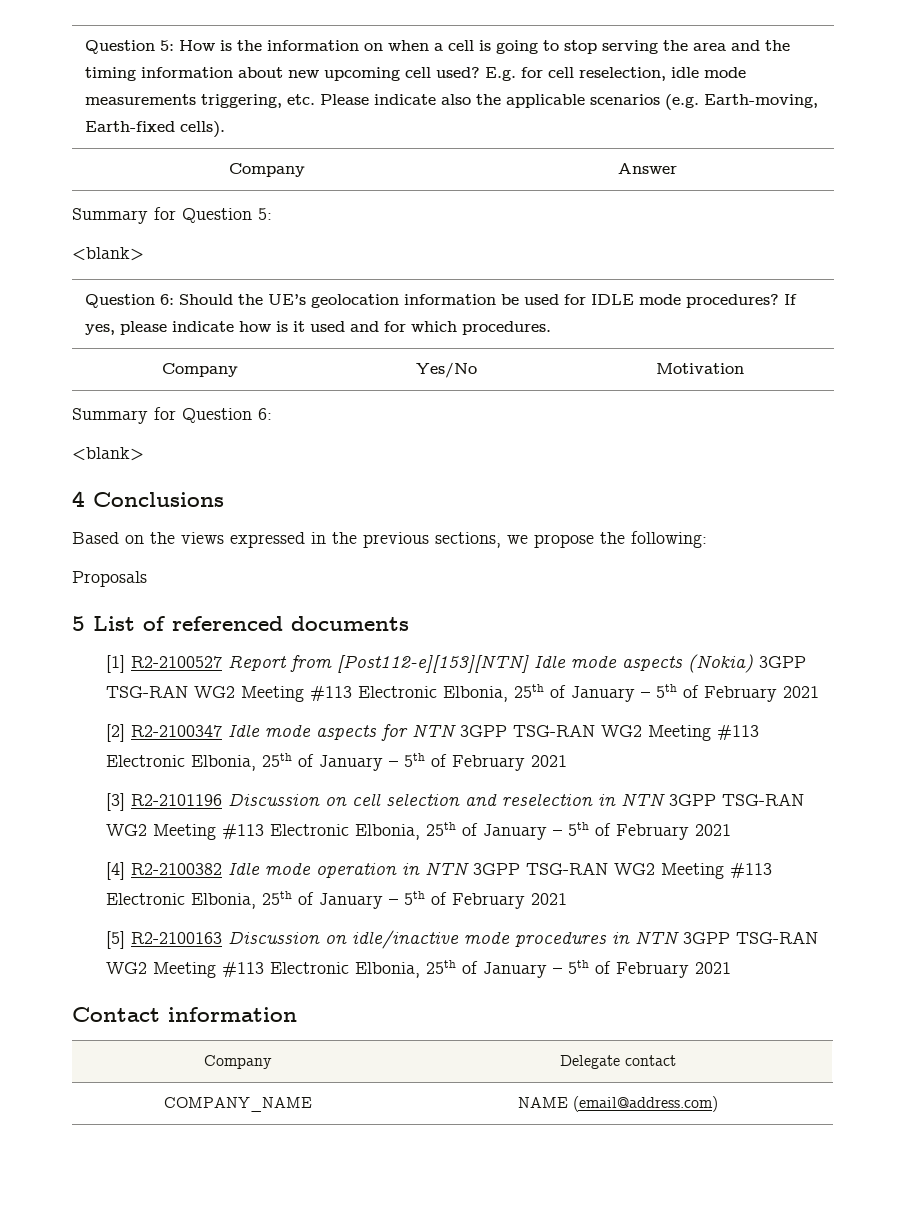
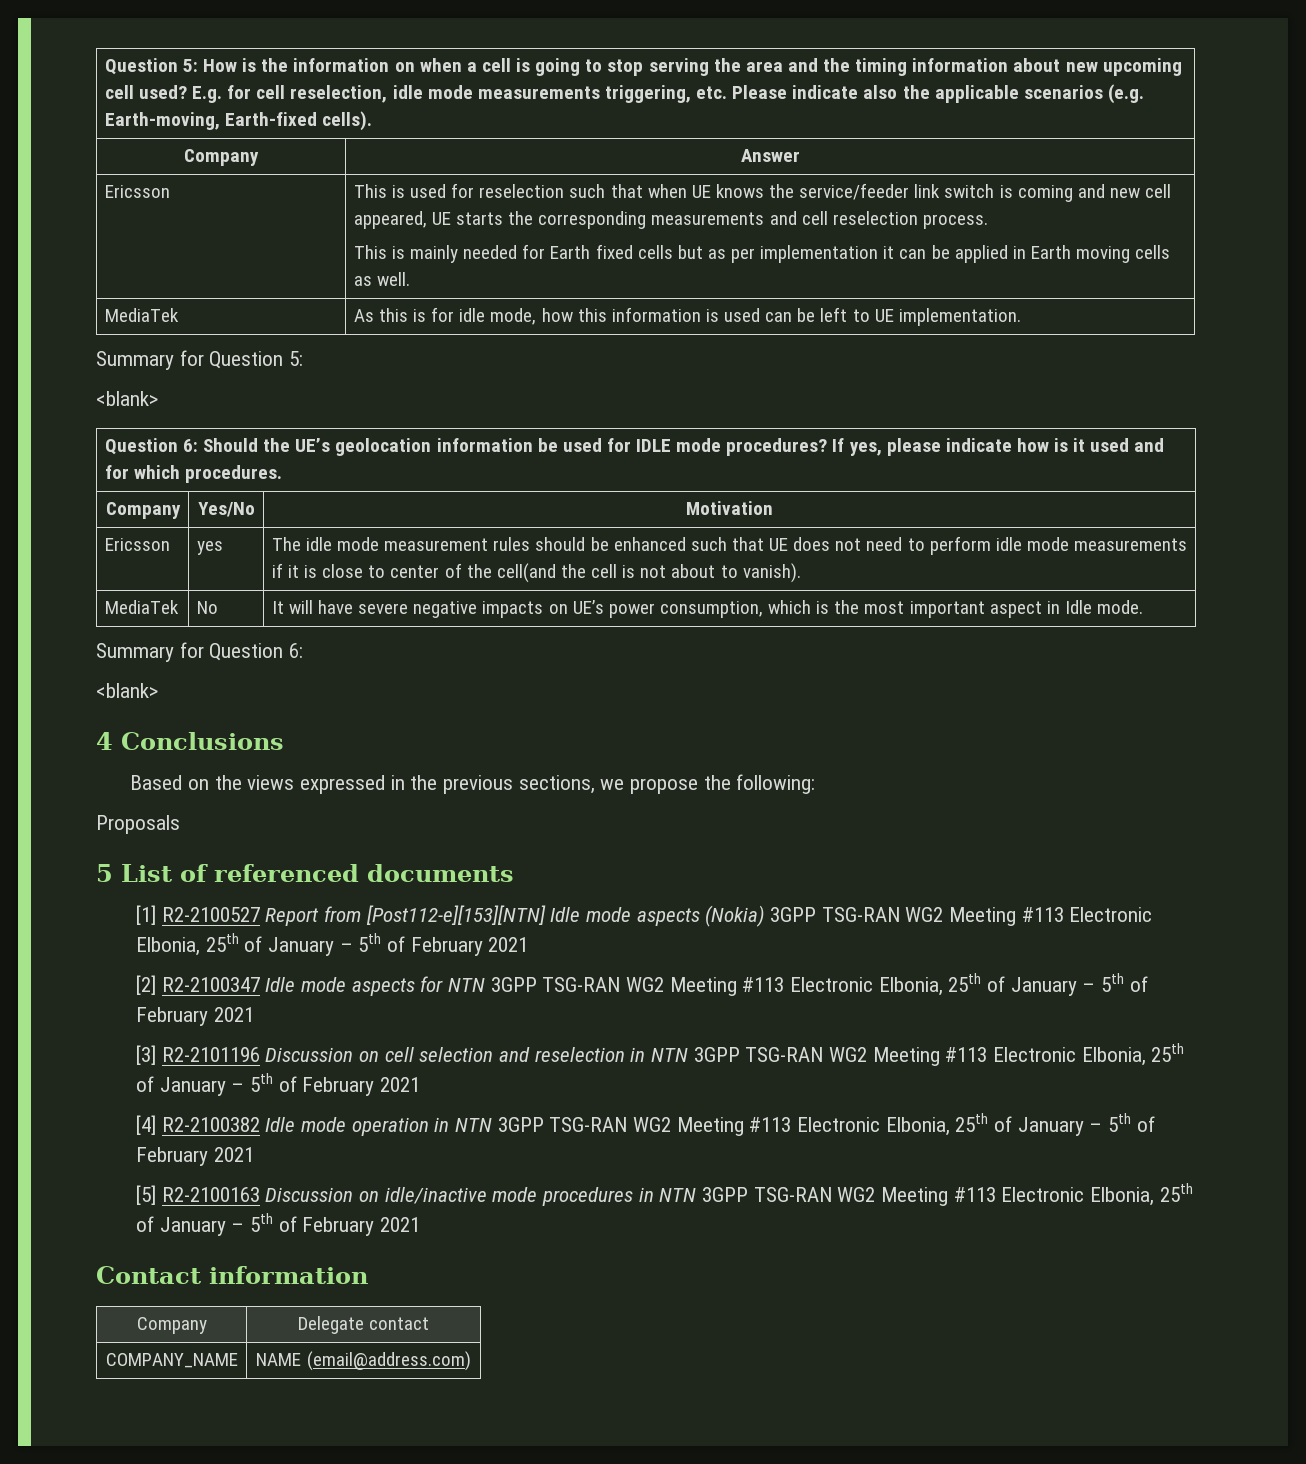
(677, 168) none -> [104,185,170,198] [353,183,1172,202] [353,211,988,229] [353,244,1171,263] [353,272,410,286] [104,308,179,322] [353,307,1021,326] // Ericsson | This is used for reselection such that when UE knows the service/feeder link switch is coming and new cell appeared, UE starts the corresponding measurements and cell reselection process. // This is mainly needed for Earth fixed cells but as per implementation it can be applied in Earth moving cells as well. // MediaTek | As this is for idle mode, how this information is used can be left to UE implementation.
(744, 368) none -> [104,538,170,551] [196,541,223,555] [271,536,1188,555] [271,563,801,583] [104,600,179,614] [196,601,218,614] [271,600,1144,618] // Ericsson | yes | The idle mode measurement rules should be enhanced such that UE does not need to perform idle mode measurements if it is close to center of the cell(and the cell is not about to vanish). // MediaTek | No | It will have severe negative impacts on UE’s power consumption, which is the most important aspect in Idle mode.

